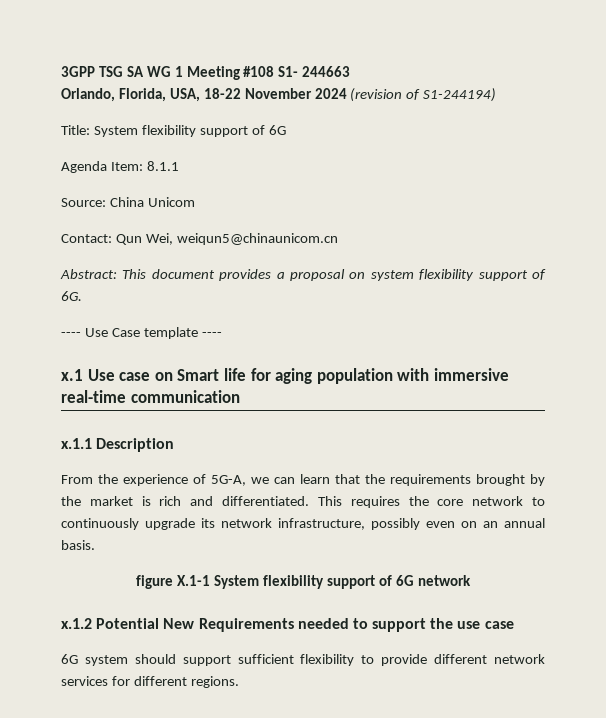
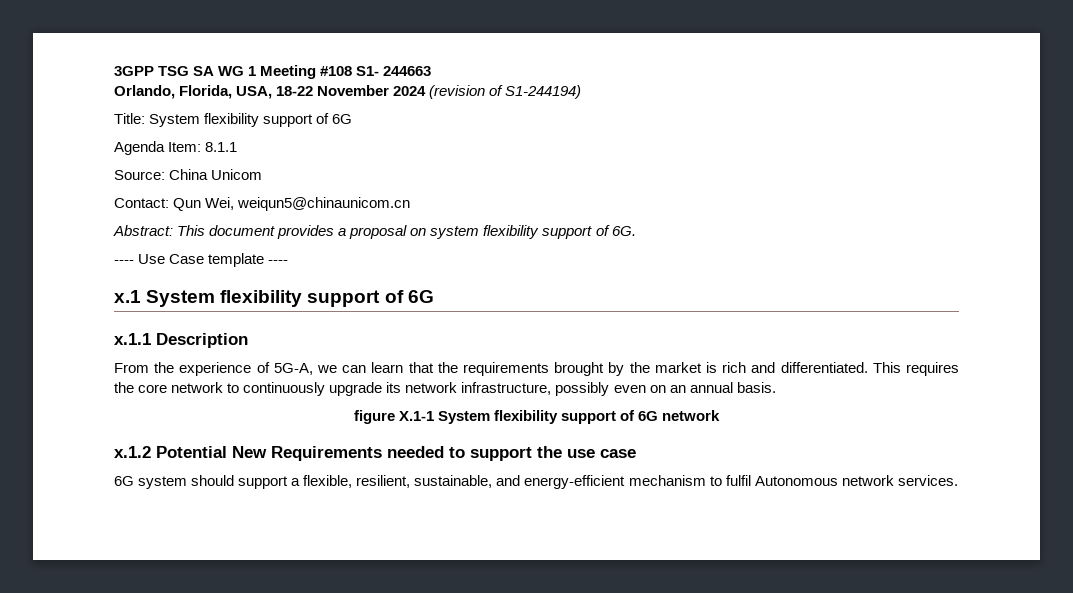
[87,368,509,384] [61,390,240,403] Use case on Smart life for aging population with immersive real-time communication -> [146,290,434,307] System flexibility support of 6G
[237,654,546,666] [61,676,239,688] sufficient flexibility to provide different network services for different regions. -> [291,475,958,489] a flexible, resilient, sustainable, and energy-efficient mechanism to fulfil Autonomous network services.

